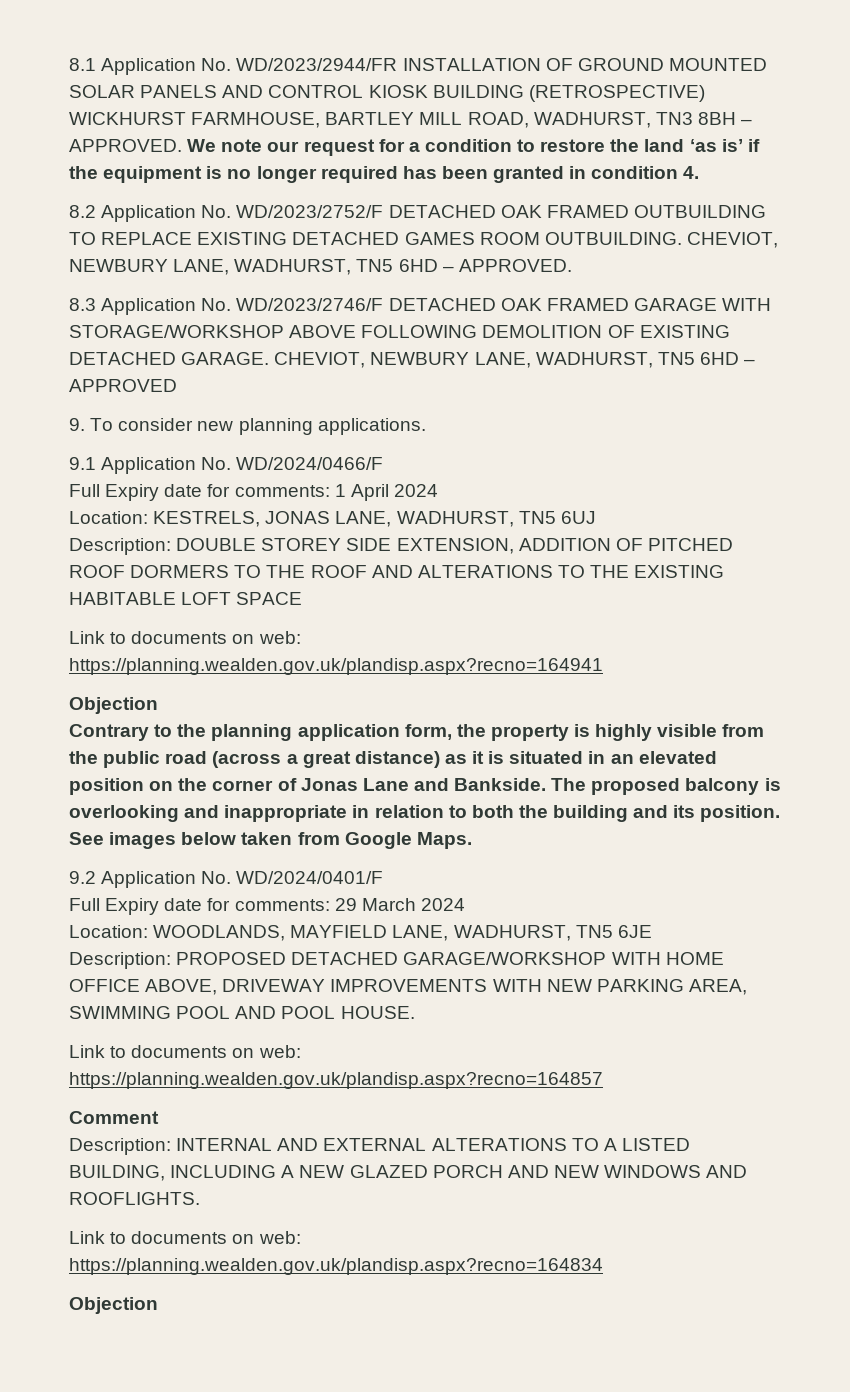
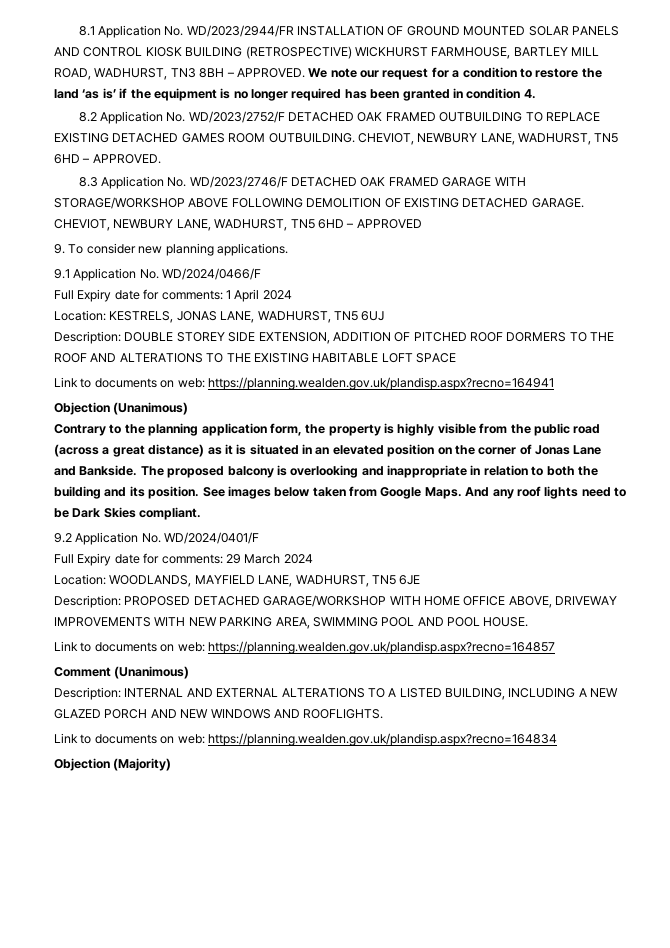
(158, 705) none -> [113,402,189,415] (Unanimous)
(472, 840) none -> [465,486,626,499] [54,507,202,520] And any roof lights need to be Dark Skies compliant.
(159, 1117) none -> [114,666,190,679] (Unanimous)
(158, 1305) none -> [113,758,172,771] (Majority)

